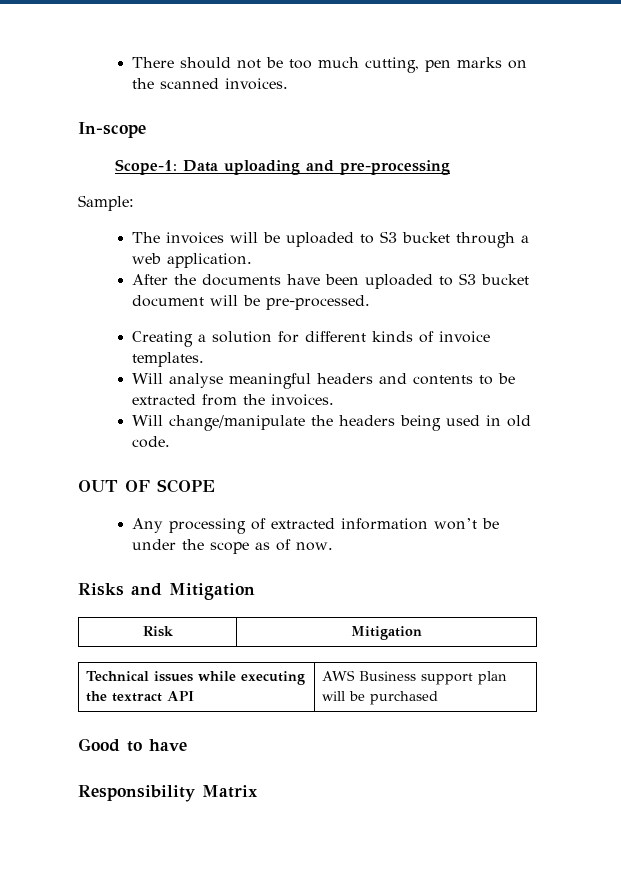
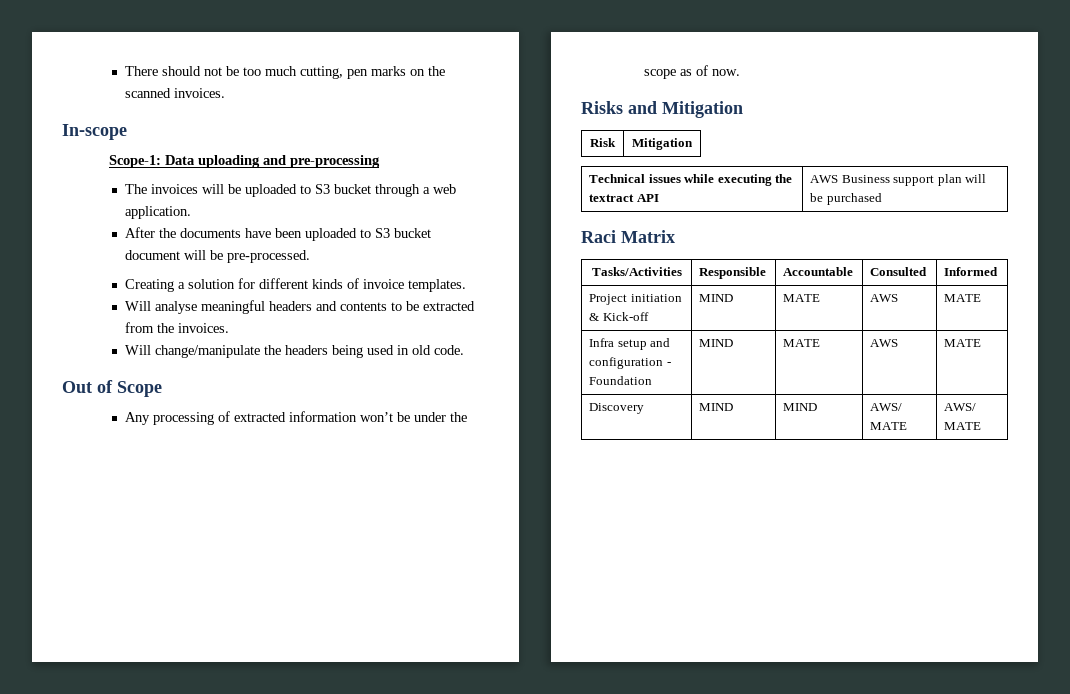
[78,195,134,211] // Sample: -> (381, 161) none
[78,479,215,493] OUT OF SCOPE -> [62,380,162,397] Out of Scope
[78,738,187,752] [78,785,258,802] Good to have // Responsibility Matrix -> [581,230,675,243] [591,267,682,276] [699,267,767,279] [783,267,854,276] [870,267,928,276] [944,267,999,276] [589,294,682,305] [589,312,649,321] [699,294,734,302] [783,294,821,302] [870,294,899,302] [944,294,982,302] [589,338,671,350] [589,357,671,369] [589,376,653,385] [699,339,734,347] [783,339,821,347] [870,339,899,347] [944,339,982,347] [589,403,645,414] [699,403,734,411] [783,403,818,411] [870,403,903,411] [870,422,908,430] [944,403,977,411] [944,422,982,430] Raci Matrix // Tasks/Activities | Responsible | Accountable | Consulted | Informed // Project initiation & Kick-off | MIND | MATE | AWS | MATE // Infra setup and configuration - Foundation | MIND | MATE | AWS | MATE // Discovery | MIND | MIND | AWS/ MATE | AWS/ MATE

